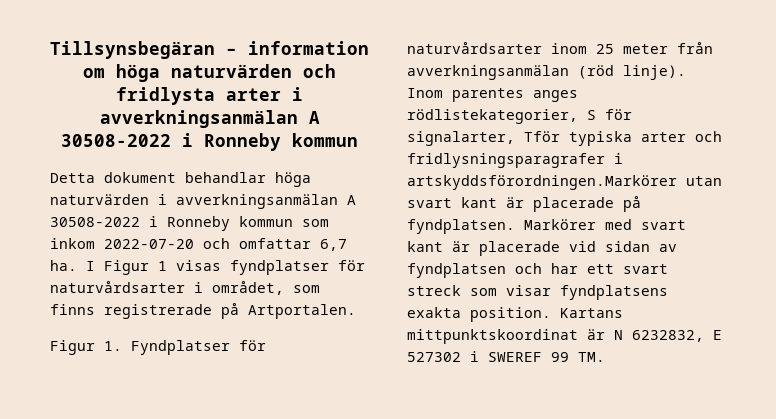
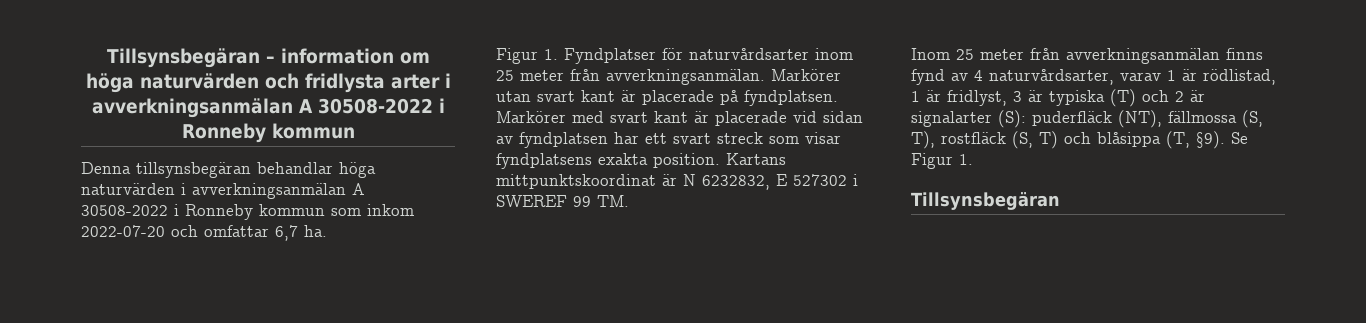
[50,172,176,183] Detta dokument -> [81,162,251,178] Denna tillsynsbegäran
[86,260,365,275] [50,281,320,295] [50,303,356,319] I Figur 1 visas fyndplatser för naturvårdsarter i området, som finns registrerade på Artportalen. -> (327, 231) none
[407,65,686,80] [407,88,578,102] [407,109,632,124] [407,131,722,146] [407,153,623,168] [407,175,677,190] avverkningsanmälan (röd linje). Inom parentes anges rödlistekategorier, S för signalarter, Tför typiska arter och fridlysningsparagrafer i artskyddsförordningen.Markörer -> [606,69,841,85] avverkningsanmälan. Markörer
[515,263,542,274] och -> (608, 140) none
(605, 357) none -> [911,48,1263,64] [911,69,1276,85] [911,89,1205,107] [911,110,1263,128] [911,131,1248,149] [911,153,973,169] [911,192,1060,210] // Inom 25 meter från avverkningsanmälan finns fynd av 4 naturvårdsarter, varav 1 är rödlistad, 1 är fridlyst, 3 är typiska (T) och 2 är signalarter (S): puderfläck (NT), fällmossa (S, T), rostfläck (S, T) och blåsippa (T, §9). Se Figur 1. // Tillsynsbegäran

